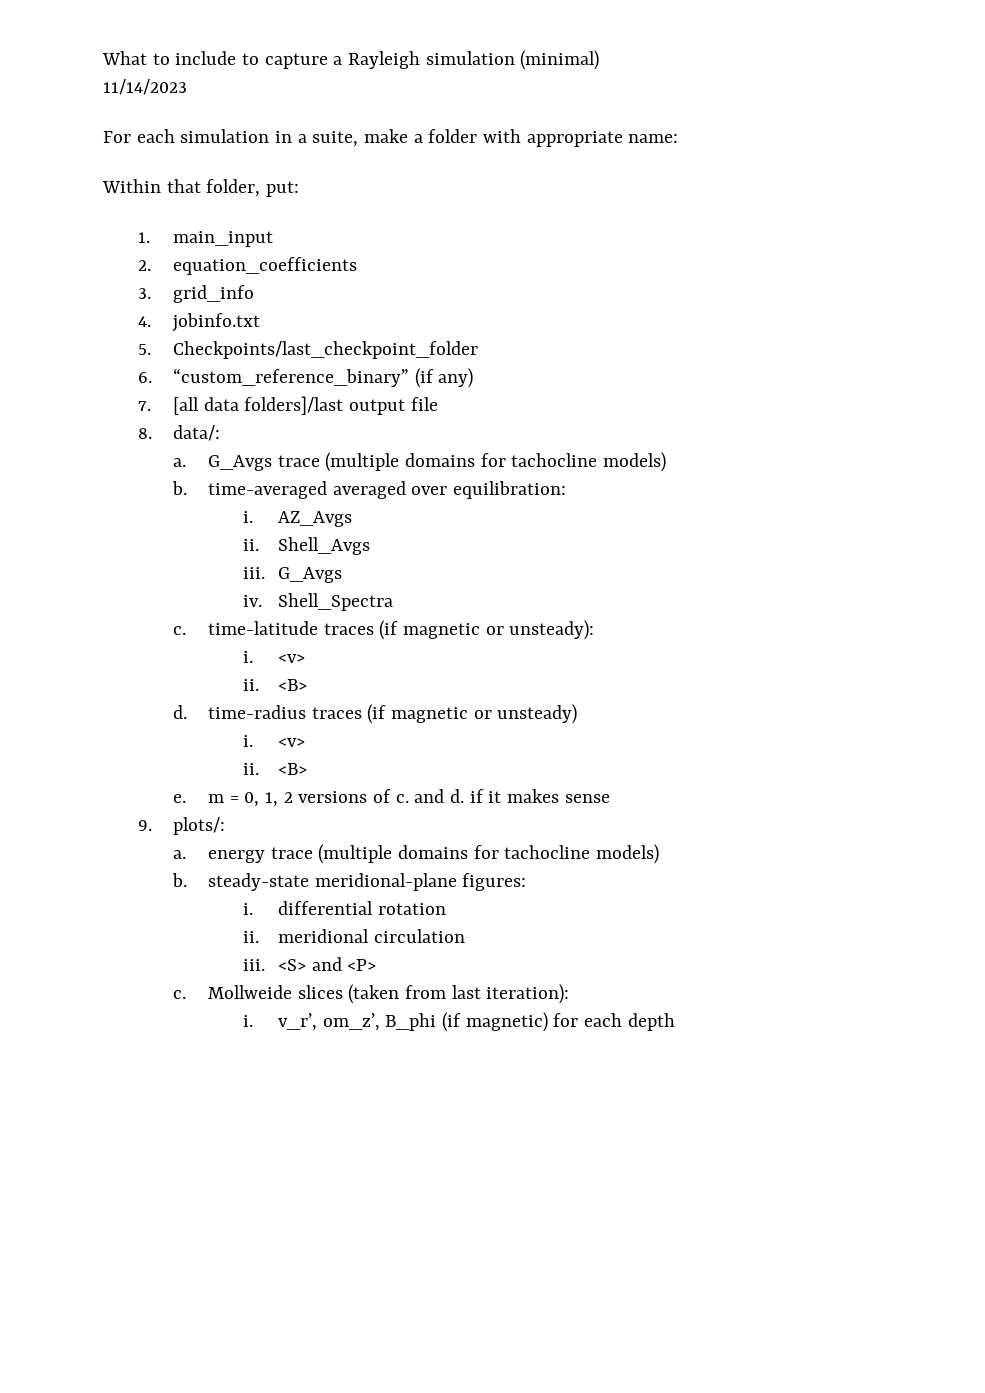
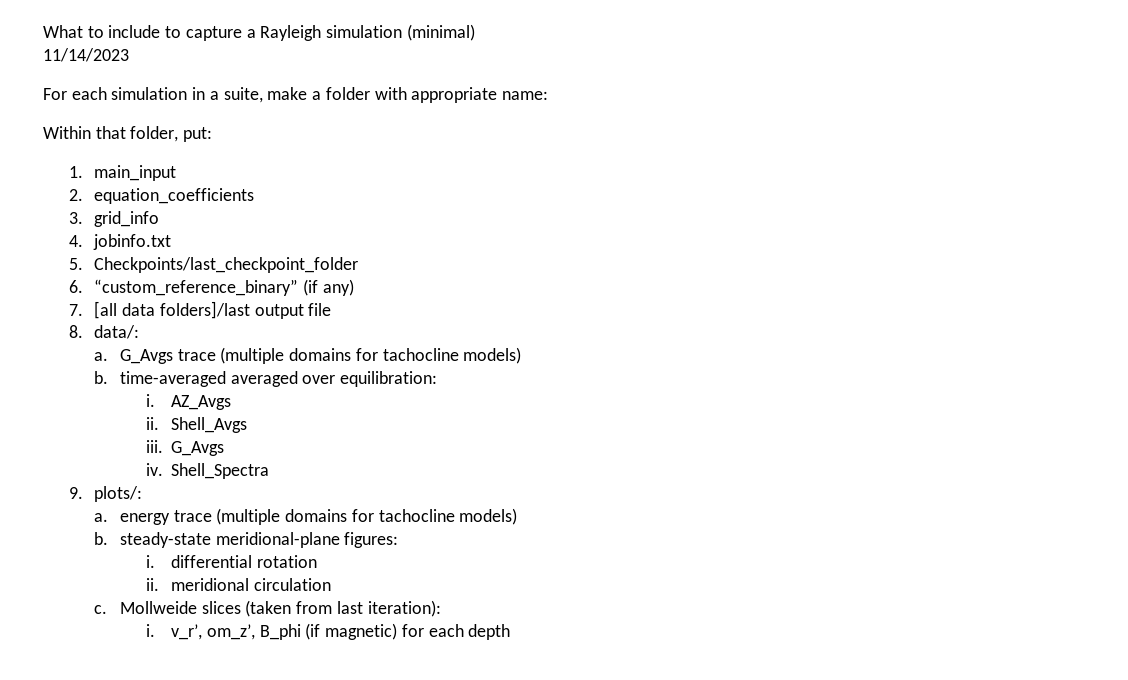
[172,620,595,640] [242,651,305,663] [242,679,307,691] [172,704,578,724] [242,735,305,747] [242,763,307,775] [172,789,610,807] // c. time-latitude traces (if magnetic or unsteady): // i. <v> // ii. <B> // d. time-radius traces (if magnetic or unsteady) // i. <v> // ii. <B> // e. m = 0, 1, 2 versions of c. and d. if it makes sense -> (270, 471) none
[242,957,377,971] // iii. <S> and <P> -> (332, 584) none

